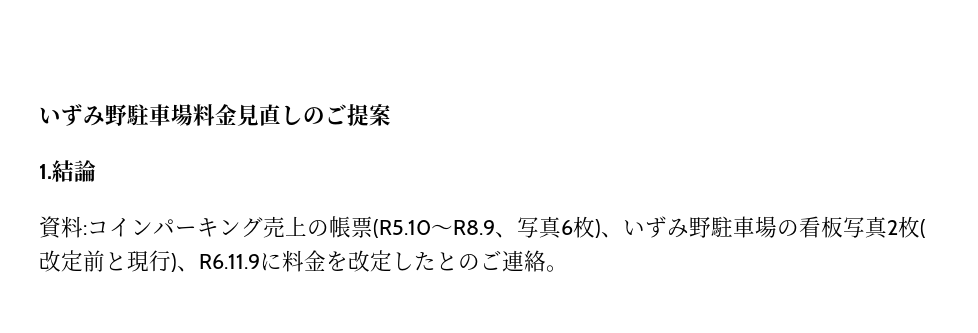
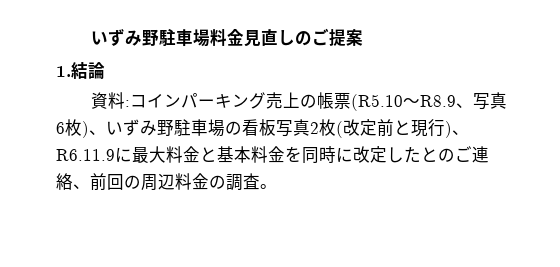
[282,250,348,272] 料金を -> [132,146,353,164] 最大料金と基本料金を同時に
(546, 261) none -> [73,173,260,191] 、前回の周辺料金の調査

